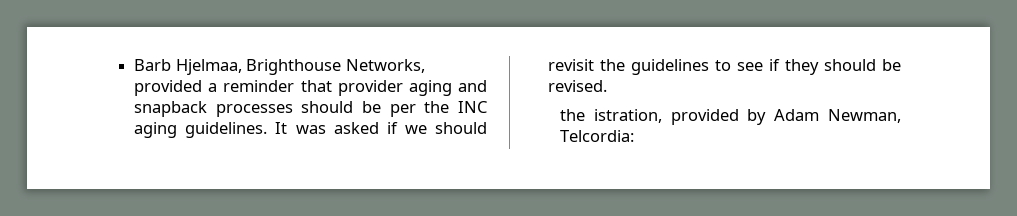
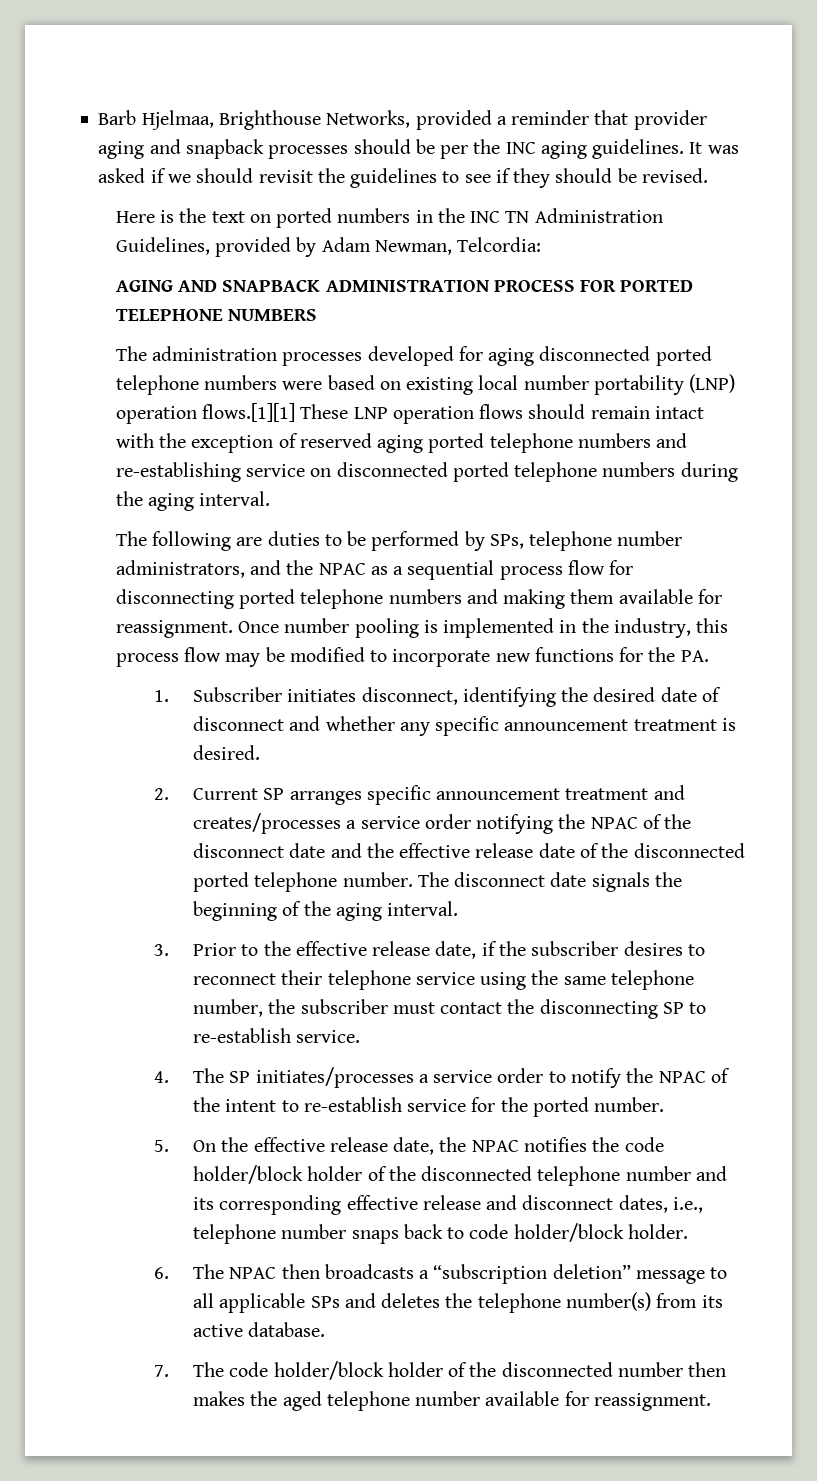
[559,109,662,123] the istration, -> [115,208,663,228] [115,237,210,255] Here is the text on ported numbers in the INC TN Administration Guidelines,
(634, 136) none -> [115,279,694,292] [115,309,317,321] [115,346,712,366] [115,374,736,395] [115,403,704,424] [115,433,688,453] [115,462,738,482] [115,491,271,511] [115,531,683,551] [115,560,634,580] [115,589,722,609] [115,618,729,638] [115,647,709,667] [154,687,721,707] [193,716,736,736] [193,745,261,760] [154,785,685,805] [193,813,692,834] [193,843,745,858] [193,872,682,892] [193,901,459,921] [154,941,705,959] [193,970,694,990] [193,999,707,1019] [193,1028,361,1043] [154,1067,730,1088] [193,1097,665,1117] [154,1137,664,1155] [193,1165,727,1186] [193,1195,703,1215] [193,1223,688,1244] [154,1264,728,1284] [193,1292,723,1313] [193,1322,326,1337] [154,1361,727,1380] [193,1391,711,1411] // AGING AND SNAPBACK ADMINISTRATION PROCESS FOR PORTED TELEPHONE NUMBERS // The administration processes developed for aging disconnected ported telephone numbers were based on existing local number portability (LNP) operation flows.[1][1] These LNP operation flows should remain intact with the exception of reserved aging ported telephone numbers and re-establishing service on disconnected ported telephone numbers during the aging interval. // The following are duties to be performed by SPs, telephone number administrators, and the NPAC as a sequential process flow for disconnecting ported telephone numbers and making them available for reassignment. Once number pooling is implemented in the industry, this process flow may be modified to incorporate new functions for the PA. // 1. Subscriber initiates disconnect, identifying the desired date of disconnect and whether any specific announcement treatment is desired. // 2. Current SP arranges specific announcement treatment and creates/processes a service order notifying the NPAC of the disconnect date and the effective release date of the disconnected ported telephone number. The disconnect date signals the beginning of the aging interval. // 3. Prior to the effective release date, if the subscriber desires to reconnect their telephone service using the same telephone number, the subscriber must contact the disconnecting SP to re-establish service. // 4. The SP initiates/processes a service order to notify the NPAC of the intent to re-establish service for the ported number. // 5. On the effective release date, the NPAC notifies the code holder/block holder of the disconnected telephone number and its corresponding effective release and disconnect dates, i.e., telephone number snaps back to code holder/block holder. // 6. The NPAC then broadcasts a “subscription deletion” message to all applicable SPs and deletes the telephone number(s) from its active database. // 7. The code holder/block holder of the disconnected number then makes the aged telephone number available for reassignment.

